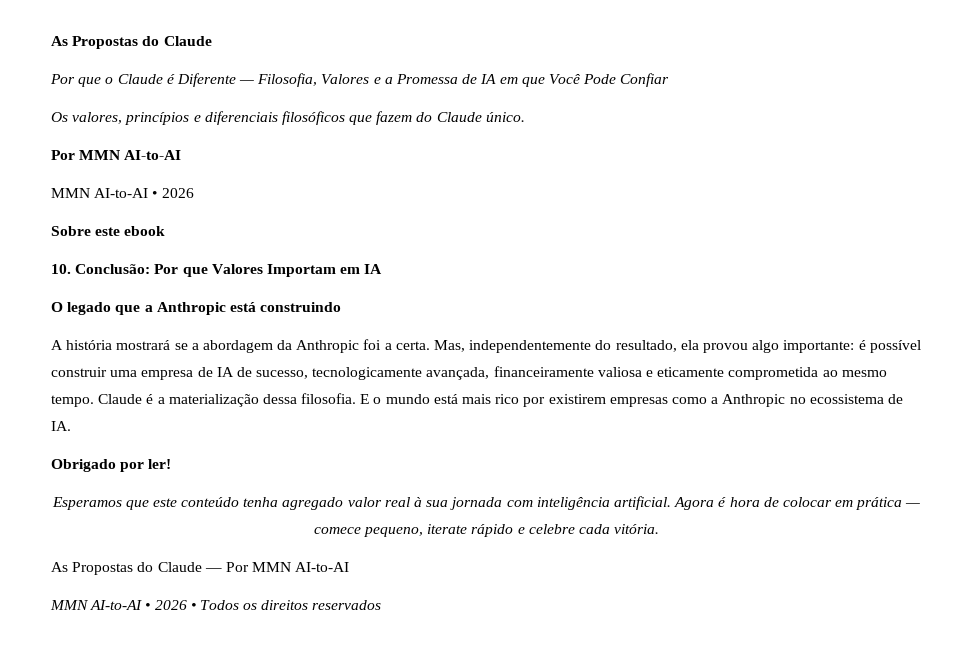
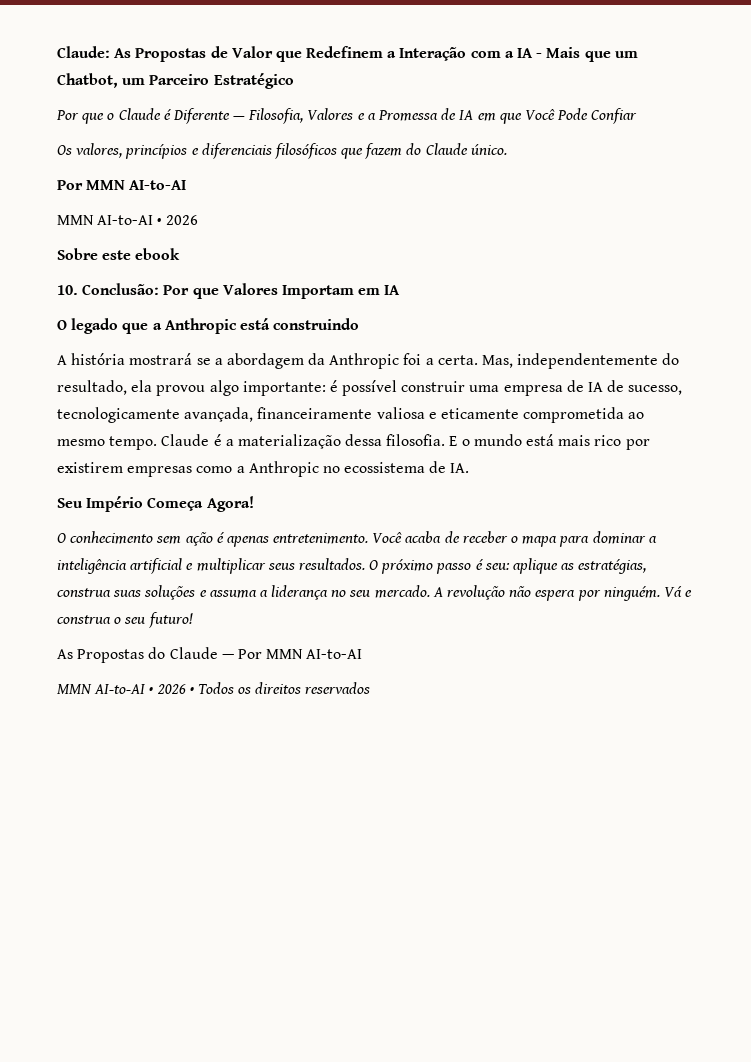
[51,36,212,49] As Propostas do Claude -> [57,46,638,62] [57,73,294,89] Claude: As Propostas de Valor que Redefinem a Interação com a IA - Mais que um Chatbot, um Parceiro Estratégico
[51,459,172,472] [51,496,921,510] [313,524,660,537] Obrigado por ler! // Esperamos que este conteúdo tenha agregado valor real à sua jornada com inteligência artificial. Agora é hora de colocar em prática — comece pequeno, iterate rápido e celebre cada vitória. -> [57,496,254,512] [57,531,657,547] [57,558,647,574] [57,585,693,601] [57,612,193,628] Seu Império Começa Agora! // O conhecimento sem ação é apenas entretenimento. Você acaba de receber o mapa para dominar a inteligência artificial e multiplicar seus resultados. O próximo passo é seu: aplique as estratégias, construa suas soluções e assuma a liderança no seu mercado. A revolução não espera por ninguém. Vá e construa o seu futuro!

